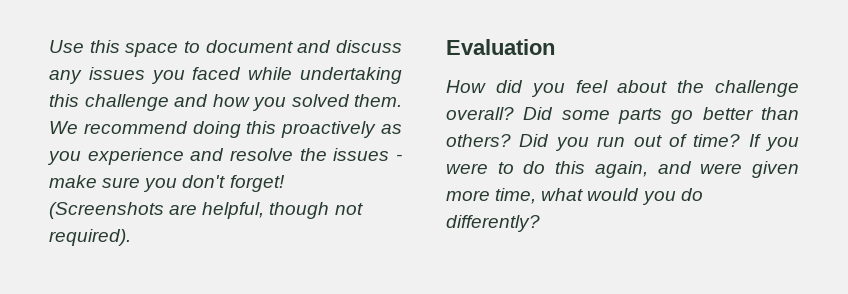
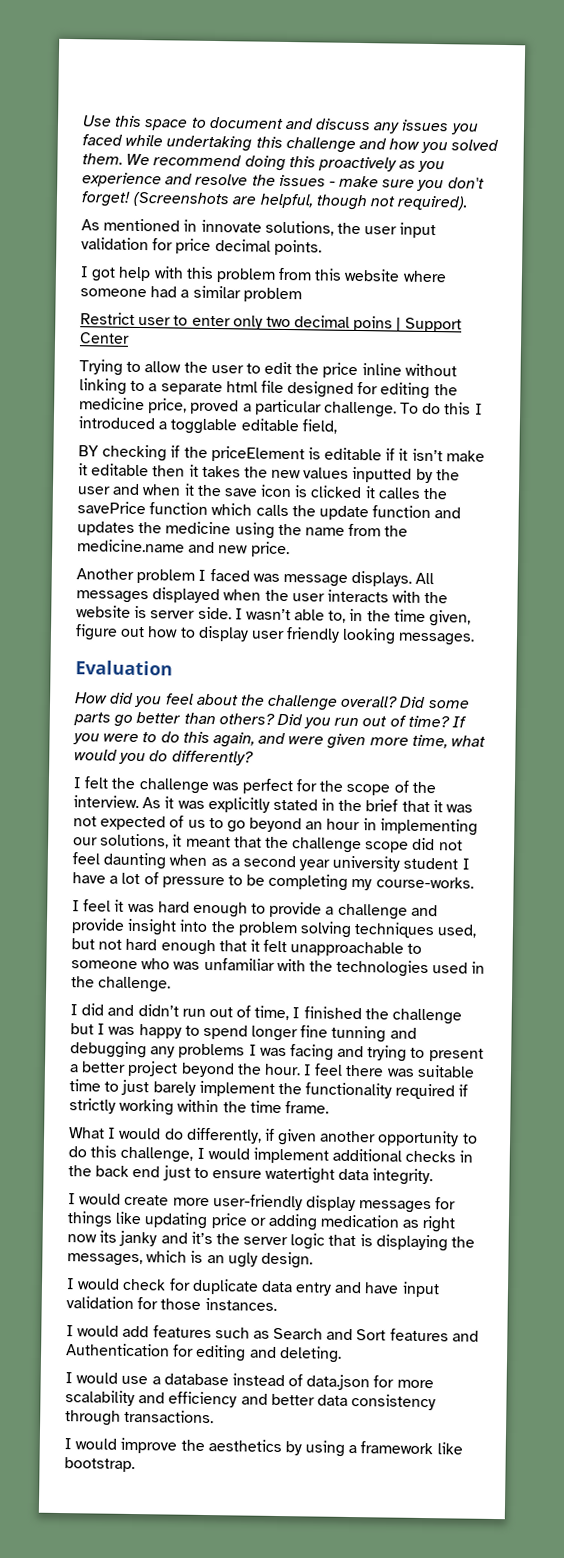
(131, 237) none -> [81,218,437,239] [81,237,322,256] [80,266,447,283] [80,285,302,303] [80,312,462,333] [79,332,130,344] [79,359,457,379] [79,378,458,400] [79,397,483,418] [78,416,337,435] [78,444,485,463] [78,463,460,484] [77,483,449,500] [77,501,462,521] [77,521,409,539] [77,539,290,558] [76,568,435,587] [76,587,449,604] [76,605,472,627] [75,624,476,646] // As mentioned in innovate solutions, the user input validation for price decimal points. // I got help with this problem from this website where someone had a similar problem // Restrict user to enter only two decimal poins | Support Center // Trying to allow the user to edit the price inline without linking to a separate html file designed for editing the medicine price, proved a particular challenge. To do this I introduced a togglable editable field, // BY checking if the priceElement is editable if it isn’t make it editable then it takes the new values inputted by the user and when it the save icon is clicked it calles the savePrice function which calls the update function and updates the medicine using the name from the medicine.name and new price. // Another problem I faced was message displays. All messages displayed when the user interacts with the website is server side. I wasn’t able to, in the time given, figure out how to display user friendly looking messages.
(540, 223) none -> [73,776,436,796] [73,795,474,813] [73,815,478,836] [73,833,463,854] [72,852,470,872] [72,872,474,891] [72,899,438,920] [71,918,478,939] [71,938,423,957] [71,957,486,978] [71,976,172,993] [70,1003,463,1025] [70,1023,417,1043] [70,1041,484,1062] [69,1060,475,1078] [69,1079,469,1100] [69,1098,329,1116] [69,1127,478,1147] [68,1145,474,1164] [68,1165,434,1186] [68,1193,457,1214] [67,1211,456,1233] [67,1230,476,1252] [67,1250,313,1269] [66,1278,440,1298] [66,1296,277,1311] [66,1325,479,1342] [66,1343,342,1363] [65,1372,434,1391] [65,1390,437,1411] [65,1409,215,1426] [64,1437,463,1457] [64,1457,135,1473] // I felt the challenge was perfect for the scope of the interview. As it was explicitly stated in the brief that it was not expected of us to go beyond an hour in implementing our solutions, it meant that the challenge scope did not feel daunting when as a second year university student I have a lot of pressure to be completing my course-works. // I feel it was hard enough to provide a challenge and provide insight into the problem solving techniques used, but not hard enough that it felt unapproachable to someone who was unfamiliar with the technologies used in the challenge. // I did and didn’t run out of time, I finished the challenge but I was happy to spend longer fine tunning and debugging any problems I was facing and trying to present a better project beyond the hour. I feel there was suitable time to just barely implement the functionality required if strictly working within the time frame. // What I would do differently, if given another opportunity to do this challenge, I would implement additional checks in the back end just to ensure watertight data integrity. // I would create more user-friendly display messages for things like updating price or adding medication as right now its janky and it’s the server logic that is displaying the messages, which is an ugly design. // I would check for duplicate data entry and have input validation for those instances. // I would add features such as Search and Sort features and Authentication for editing and deleting. // I would use a database instead of data.json for more scalability and efficiency and better data consistency through transactions. // I would improve the aesthetics by using a framework like bootstrap.

